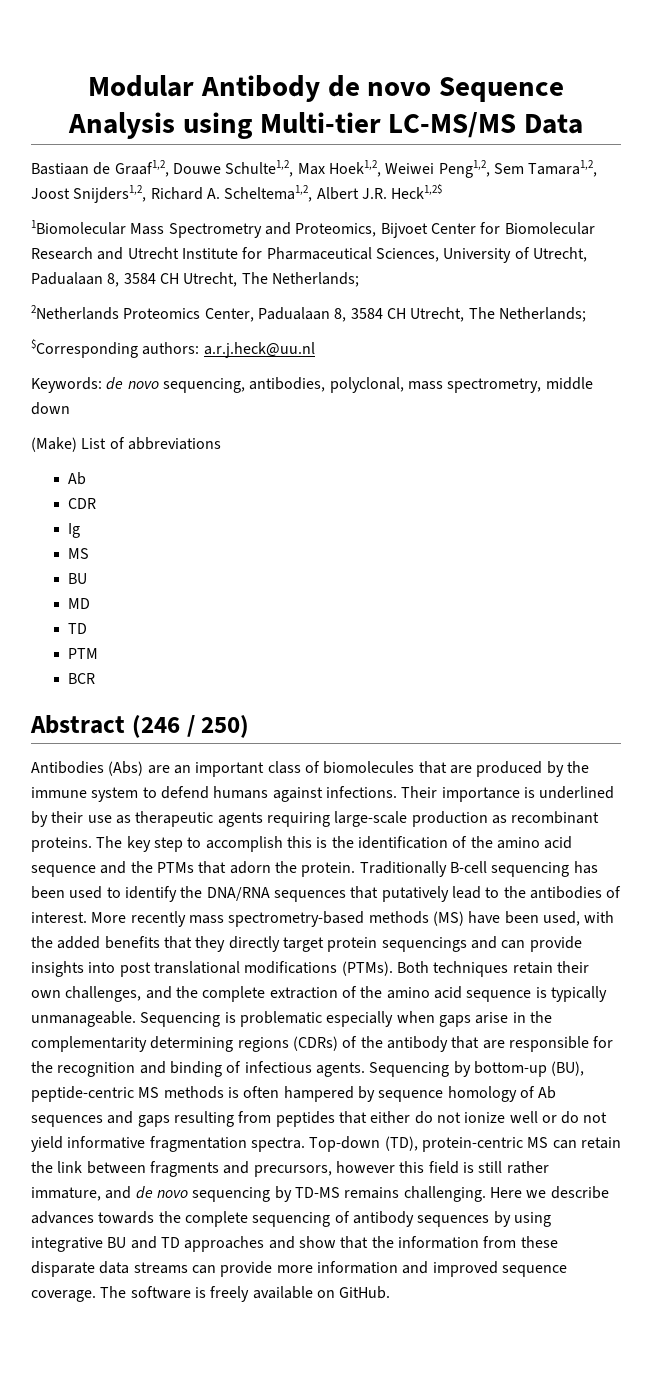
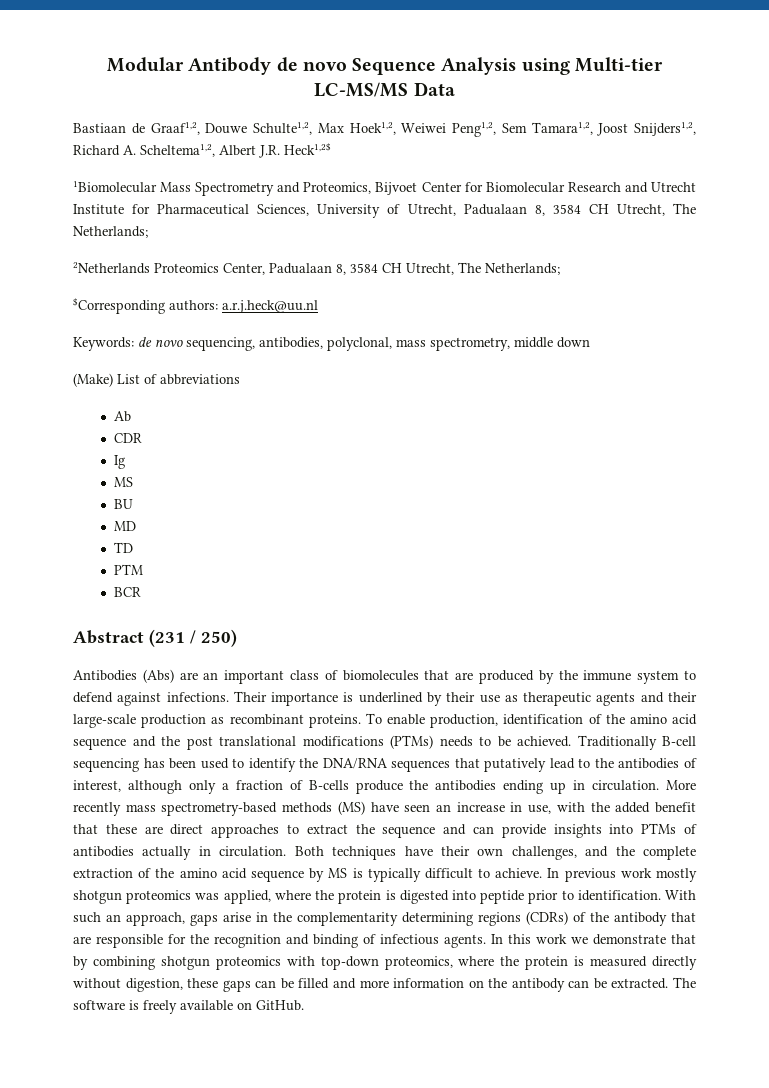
[131,715,180,738] (246 -> [149,629,185,647] (231
[213,786,269,799] humans -> (113, 697) none
[266,812,330,827] requiring -> [640,692,698,703] and their
[96,836,354,852] The key step to accomplish this is the -> [365,713,499,728] To enable production,
[156,861,356,877] PTMs that adorn the protein. -> [186,735,571,750] post translational modifications (PTMs) needs to be achieved.
[31,912,87,923] interest. -> [73,780,660,794] interest, although only a fraction of B-cells produce the antibodies ending up in circulation.
[504,911,615,926] [31,936,467,952] been used, with the added benefits that they directly target protein sequencings -> [404,802,696,814] [73,824,436,838] seen an increase in use, with the added benefit that these are direct approaches to extract the sequence
[119,961,393,977] post translational modifications (PTMs). -> [641,823,697,834] [73,846,287,860] PTMs of antibodies actually in circulation.
[512,962,553,974] retain -> [404,846,433,856] have
[535,986,607,1002] [31,1011,435,1027] is typically unmanageable. Sequencing is problematic especially when -> [309,868,697,882] [73,890,697,904] [73,912,185,926] by MS is typically difficult to achieve. In previous work mostly shotgun proteomics was applied, where the protein is digested into peptide prior to identification. With such an approach,
[369,1061,585,1077] [31,1086,557,1102] [31,1111,608,1127] [31,1136,621,1152] [31,1161,549,1177] [31,1186,609,1202] [31,1211,551,1227] [31,1236,558,1252] [31,1261,567,1277] [31,1290,96,1302] Sequencing by bottom-up (BU), peptide-centric MS methods is often hampered by sequence homology of Ab sequences and gaps resulting from peptides that either do not ionize well or do not yield informative fragmentation spectra. Top-down (TD), protein-centric MS can retain the link between fragments and precursors, however this field is still rather immature, and de novo sequencing by TD-MS remains challenging. Here we describe advances towards the complete sequencing of antibody sequences by using integrative BU and TD approaches and show that the information from these disparate data streams can provide more information and improved sequence coverage. -> [491,934,696,945] [73,956,697,970] [73,978,669,992] In this work we demonstrate that by combining shotgun proteomics with top-down proteomics, where the protein is measured directly without digestion, these gaps can be filled and more information on the antibody can be extracted.

